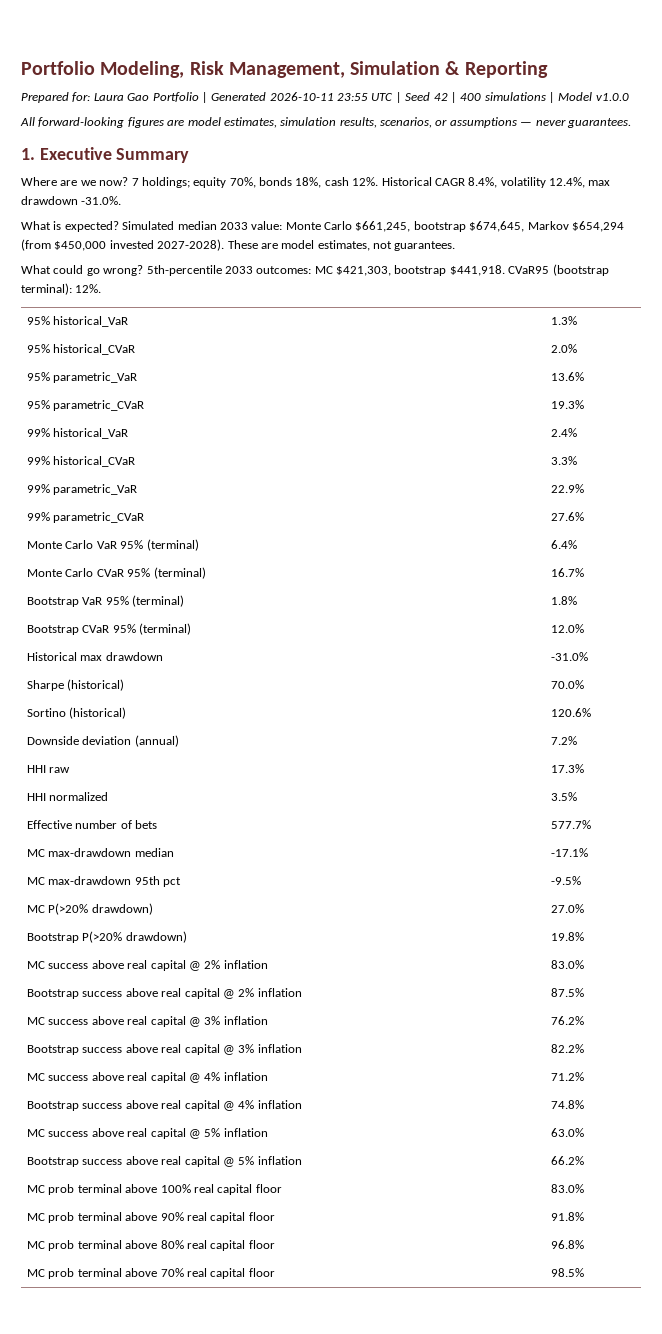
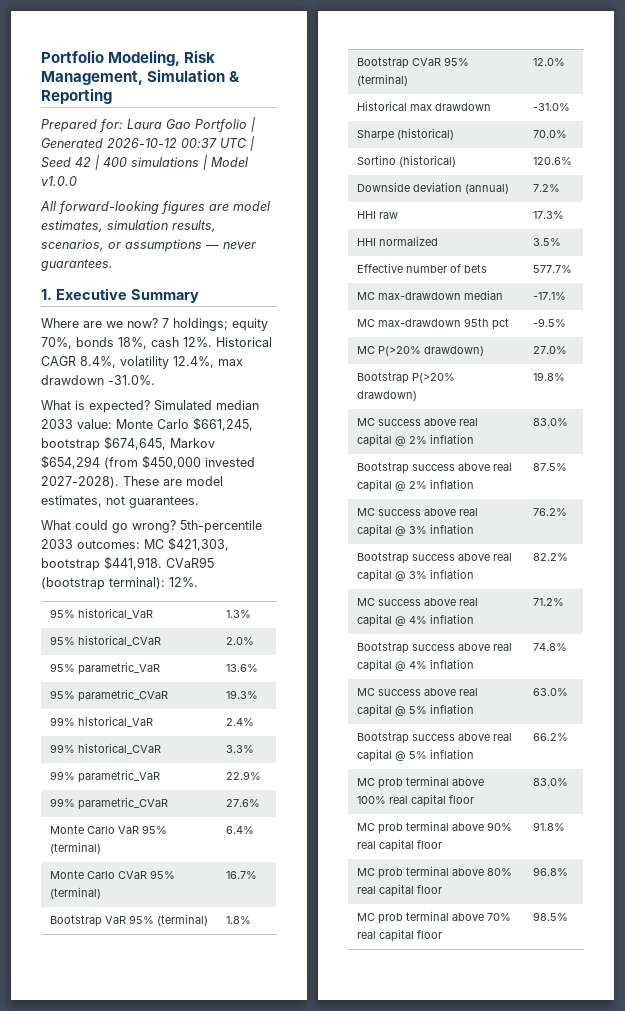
[269,92,368,101] 2026-10-11 23:55 -> [107,138,217,148] 2026-10-12 00:37

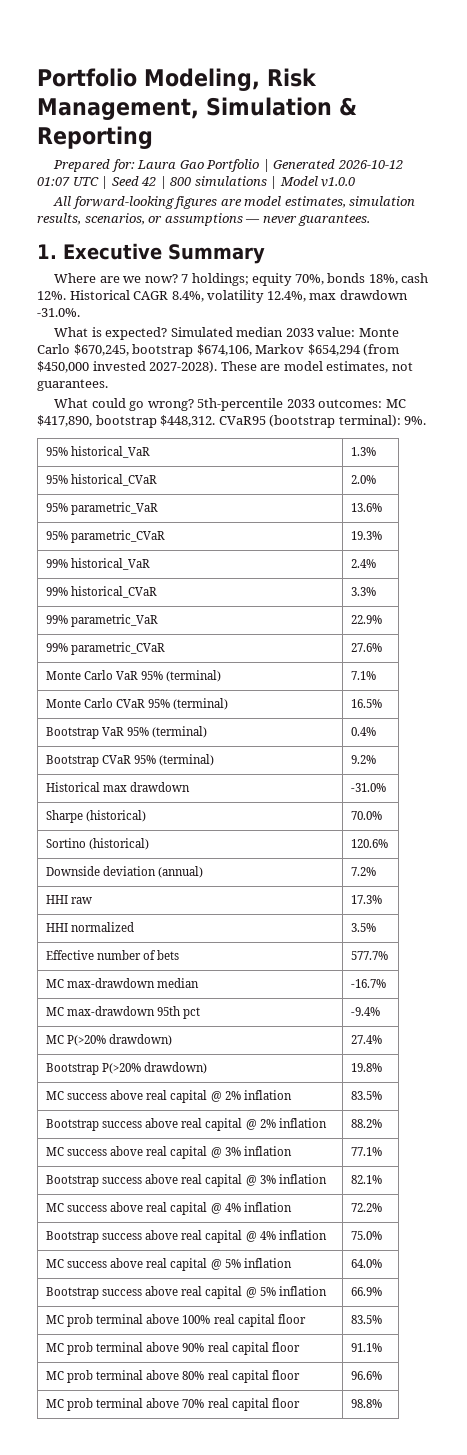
[181,138,217,148] 00:37 -> [37,177,70,186] 01:07
[103,157,127,167] 400 -> [170,177,192,186] 800
[193,417,253,431] [41,436,166,451] $661,245, bootstrap $674,645, -> [73,344,252,357] $670,245, bootstrap $674,106,
[168,537,229,551] [41,556,162,571] $421,303, bootstrap $441,918. -> [37,415,216,428] $417,890, bootstrap $448,312.
[169,577,198,587] 12%. -> [404,416,427,425] 9%.
[226,826,255,834] 6.4% -> [351,671,377,680] 7.1%
[226,871,258,879] 16.7% -> [351,699,383,708] 16.5%
[226,916,252,924] 1.8% -> [351,727,377,736] 0.4%
[533,58,566,66] 12.0% -> [351,755,377,764] 9.2%
[533,292,567,300] -17.1% -> [351,979,387,988] -16.7%
[533,318,567,327] -9.5% -> [351,1007,381,1016] -9.4%
[533,346,568,354] 27.0% -> [351,1035,383,1044] 27.4%
[533,418,569,426] 83.0% -> [351,1091,383,1100] 83.5%
[533,463,568,471] 87.5% -> [351,1119,383,1128] 88.2%
[533,508,568,516] 76.2% -> [351,1147,383,1156] 77.1%
[533,553,569,561] 82.2% -> [351,1175,383,1184] 82.1%
[533,598,565,606] 71.2% -> [351,1203,383,1212] 72.2%
[533,643,568,651] 74.8% -> [351,1231,383,1240] 75.0%
[533,688,569,696] 63.0% -> [351,1259,383,1268] 64.0%
[533,733,569,741] 66.2% -> [351,1287,383,1296] 66.9%
[533,778,569,786] 83.0% -> [351,1315,383,1324] 83.5%
[533,822,566,831] 91.8% -> [351,1343,383,1352] 91.1%
[533,867,569,876] 96.8% -> [351,1371,383,1380] 96.6%
[533,912,569,921] 98.5% -> [351,1399,383,1408] 98.8%

